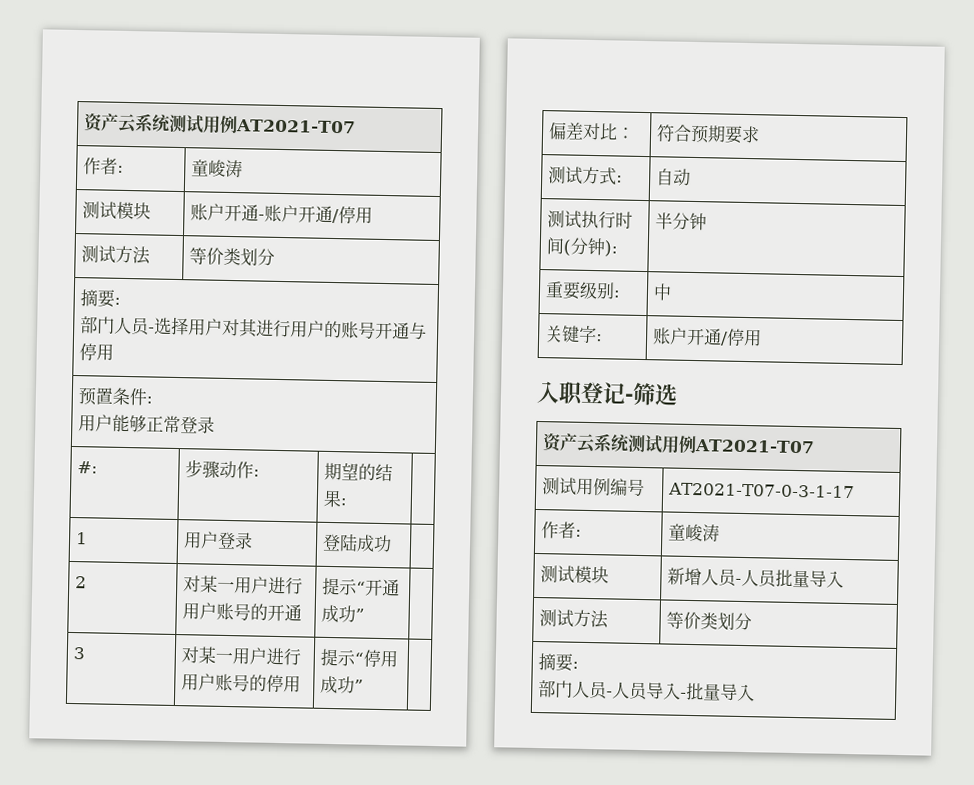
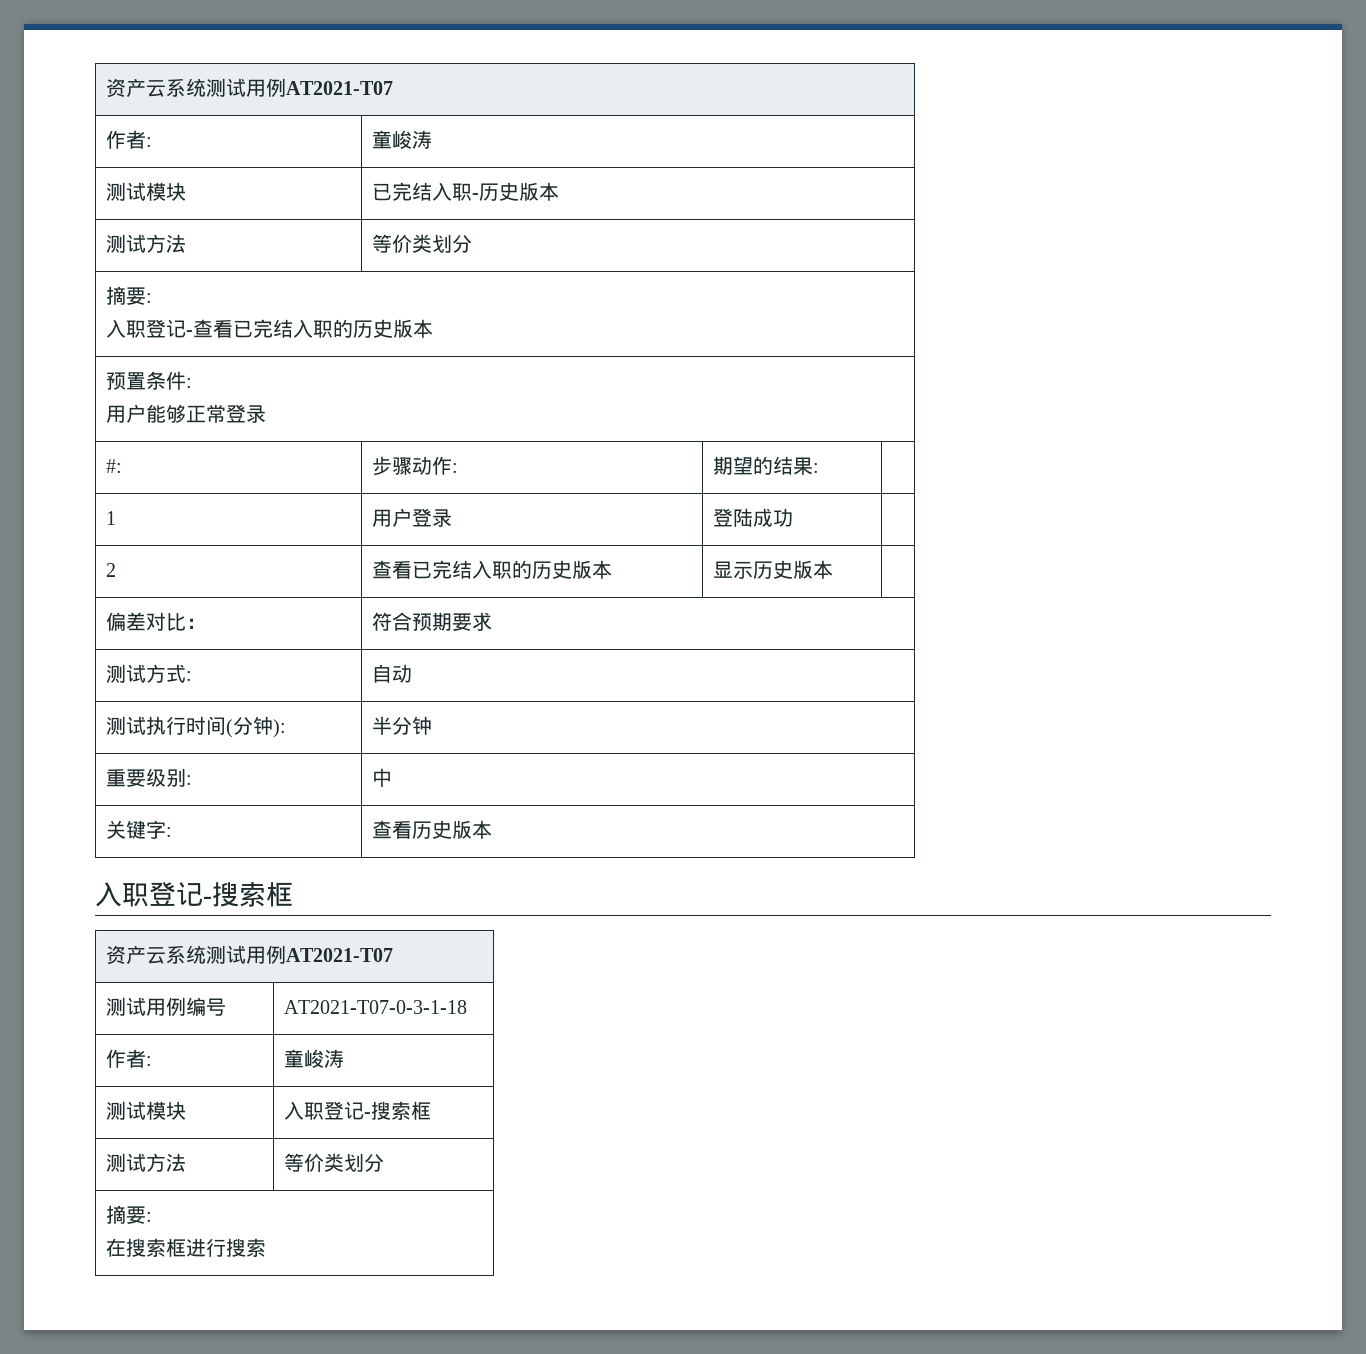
[189,203,373,224] [80,245,151,265] [188,247,275,267] [79,289,121,308] [79,316,427,340] [78,343,114,361] 账户开通-账户开通/停用 // 测试方法 | 等价类划分 // 摘要: // 部门人员-选择用户对其进行用户的账号开通与停用 -> [372,182,560,201] [106,234,187,253] [372,234,473,253] [106,286,153,305] [106,319,434,338] 已完结入职-历史版本 // 测试方法 | 等价类划分 // 摘要: // 入职登记-查看已完结入职的历史版本
[182,575,303,595] [181,602,302,622] [321,577,400,597] [320,604,365,623] [72,647,85,660] [180,646,302,666] [180,673,301,693] [319,648,398,668] [319,675,364,694] 对某一用户进行用户账号的开通 | 提示“开通成功” | // 3 | 对某一用户进行用户账号的停用 | 提示“停用成功” -> [372,560,613,579] [713,560,834,579] 查看已完结入职的历史版本 | 显示历史版本
[651,327,762,347] [536,380,678,406] 账户开通/停用 // 入职登记-筛选 -> [372,820,493,839] [95,882,293,907] 查看历史版本 // 入职登记-搜索框
[667,482,855,499] [540,521,582,539] [667,523,720,542] [539,565,609,584] [666,567,844,588] [538,609,609,629] [665,611,752,631] [537,653,579,672] [537,680,755,702] AT2021-T07-0-3-1-17 // 作者: | 童峻涛 // 测试模块 | 新增人员-人员批量导入 // 测试方法 | 等价类划分 // 摘要: // 部门人员-人员导入-批量导入 -> [284,1000,468,1014] [106,1049,153,1068] [284,1049,345,1068] [106,1101,187,1120] [284,1101,432,1120] [106,1153,187,1172] [284,1153,385,1172] [106,1205,153,1224] [106,1238,267,1257] AT2021-T07-0-3-1-18 // 作者: | 童峻涛 // 测试模块 | 入职登记-搜索框 // 测试方法 | 等价类划分 // 摘要: // 在搜索框进行搜索

